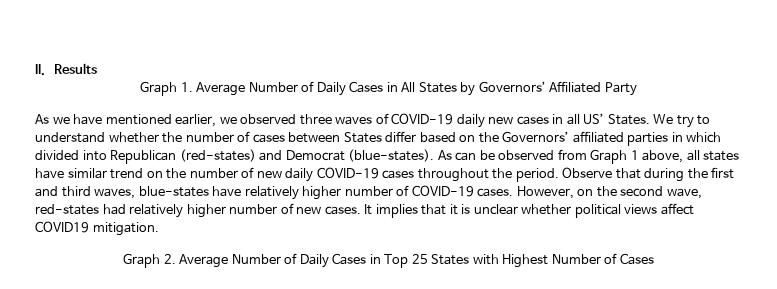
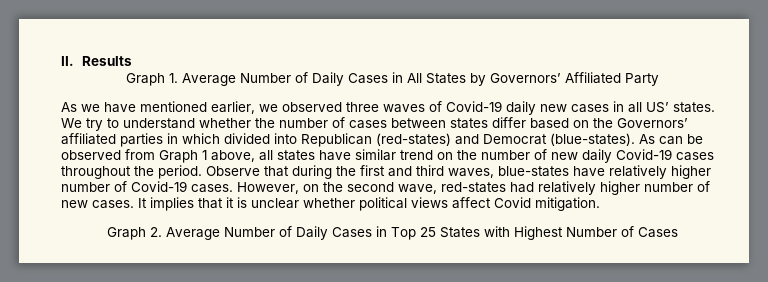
[391,113,454,125] COVID-19 -> [446,101,502,112] Covid-19
[607,114,650,125] States. -> [673,102,715,113] states.
[343,132,382,143] States -> [450,118,488,129] states
[316,167,379,179] COVID-19 -> [616,149,672,160] Covid-19
[411,185,474,197] COVID-19 -> [131,181,187,192] Covid-19
[35,221,89,233] COVID19 -> [494,197,531,208] Covid

